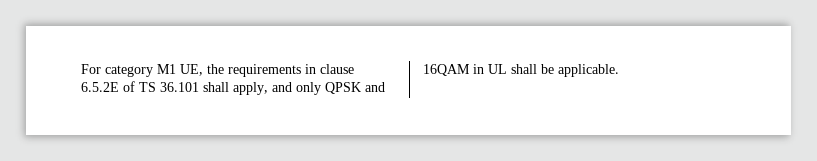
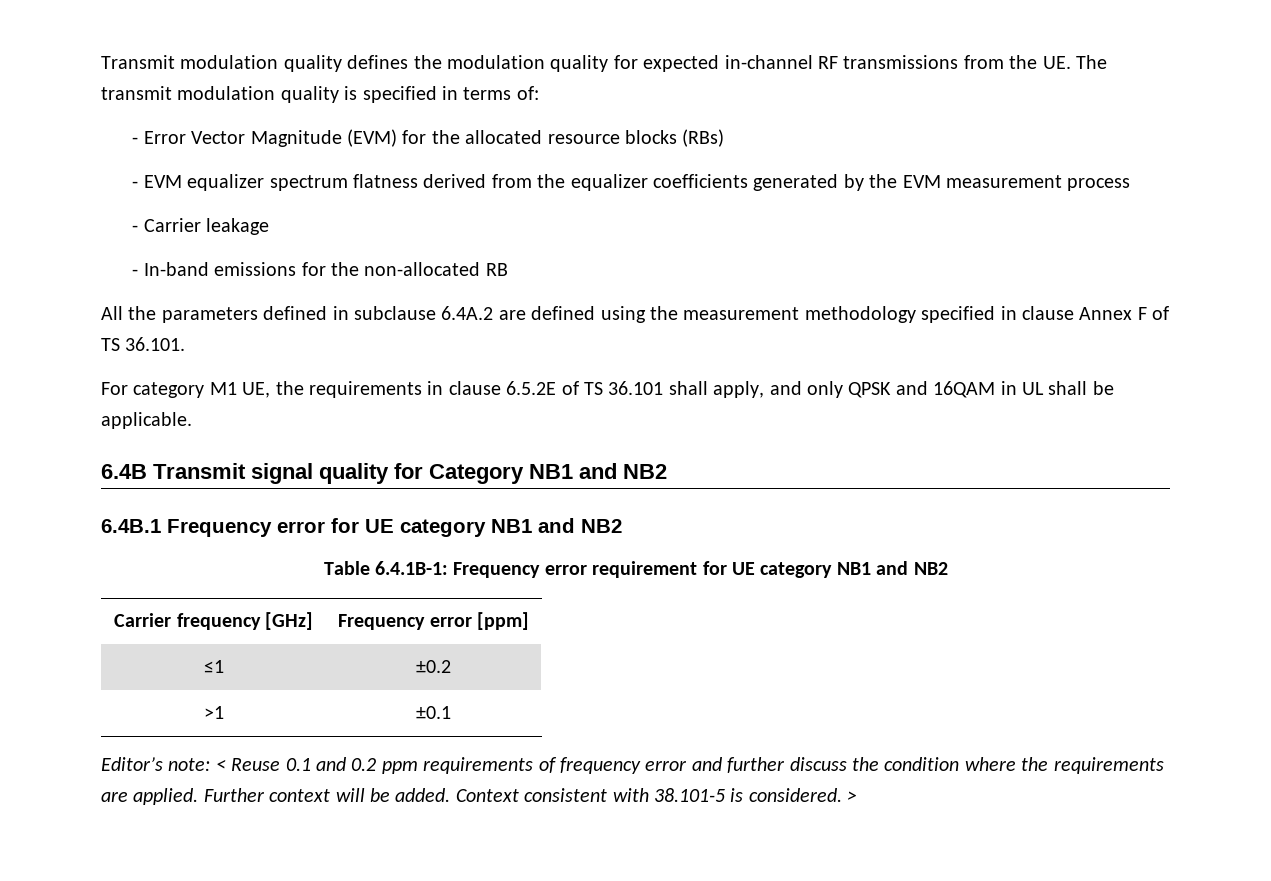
(81, 69) none -> [101,55,1107,72] [101,86,539,103] [132,129,725,147] [132,174,1131,191] [132,218,270,235] [132,262,508,276] [101,306,1170,323] [101,337,186,351] Transmit modulation quality defines the modulation quality for expected in-channel RF transmissions from the UE. The transmit modulation quality is specified in terms of: // - Error Vector Magnitude (EVM) for the allocated resource blocks (RBs) // - EVM equalizer spectrum flatness derived from the equalizer coefficients generated by the EVM measurement process // - Carrier leakage // - In-band emissions for the non-allocated RB // All the parameters defined in subclause 6.4A.2 are defined using the measurement methodology specified in clause Annex F of TS 36.101. //
(619, 70) none -> [101,463,667,484] [101,518,622,537] [323,561,948,578] [114,612,313,630] [338,612,529,630] [203,660,224,673] [416,660,451,673] [203,706,224,719] [416,706,451,719] [101,757,1164,774] [101,788,858,805] // 6.4B Transmit signal quality for Category NB1 and NB2 // 6.4B.1 Frequency error for UE category NB1 and NB2 // Table 6.4.1B-1: Frequency error requirement for UE category NB1 and NB2 // Carrier frequency [GHz] | Frequency error [ppm] // ≤1 | ±0.2 // >1 | ±0.1 // Editor’s note: < Reuse 0.1 and 0.2 ppm requirements of frequency error and further discuss the condition where the requirements are applied. Further context will be added. Context consistent with 38.101-5 is considered. >

